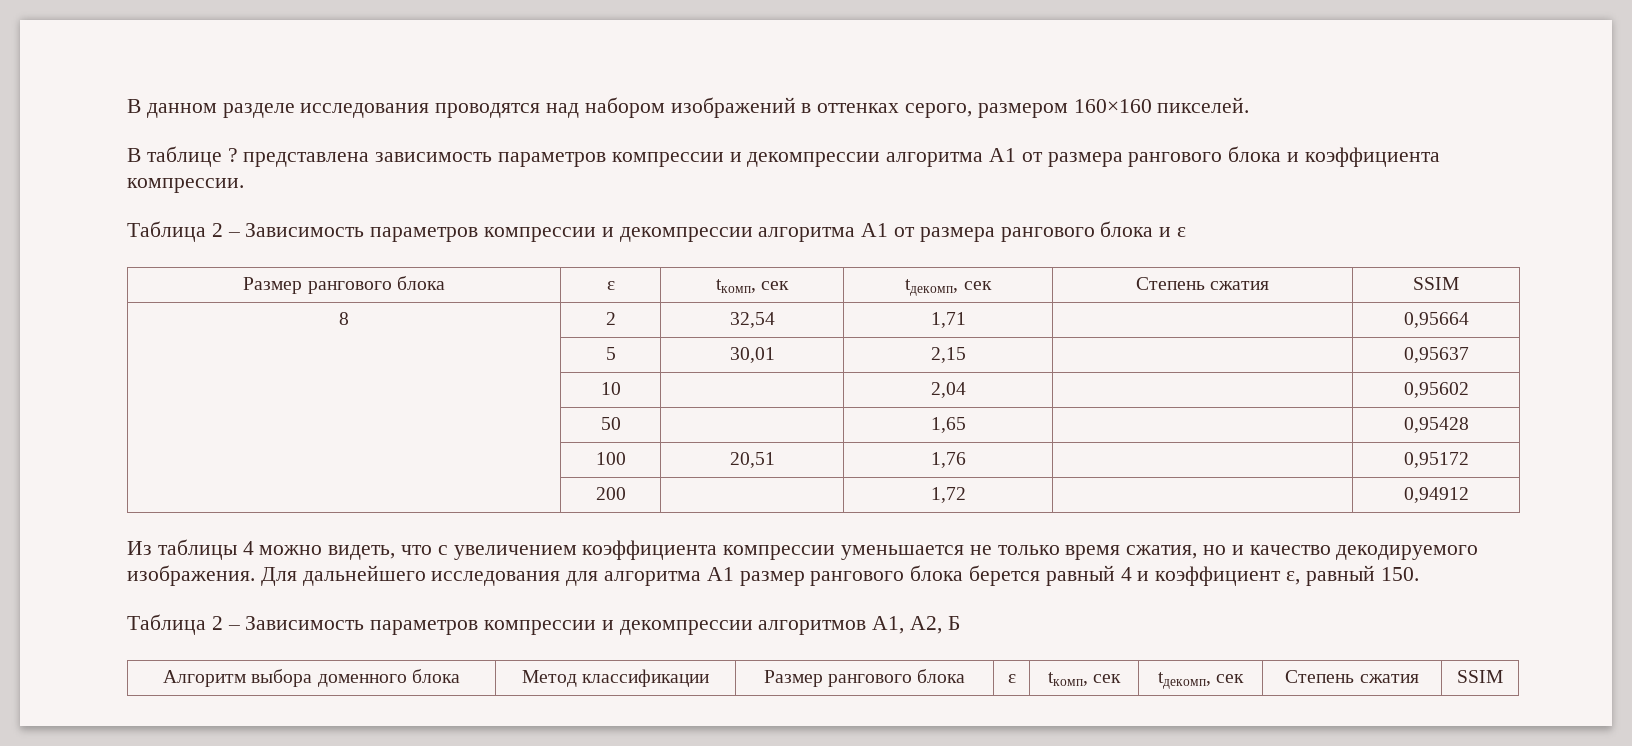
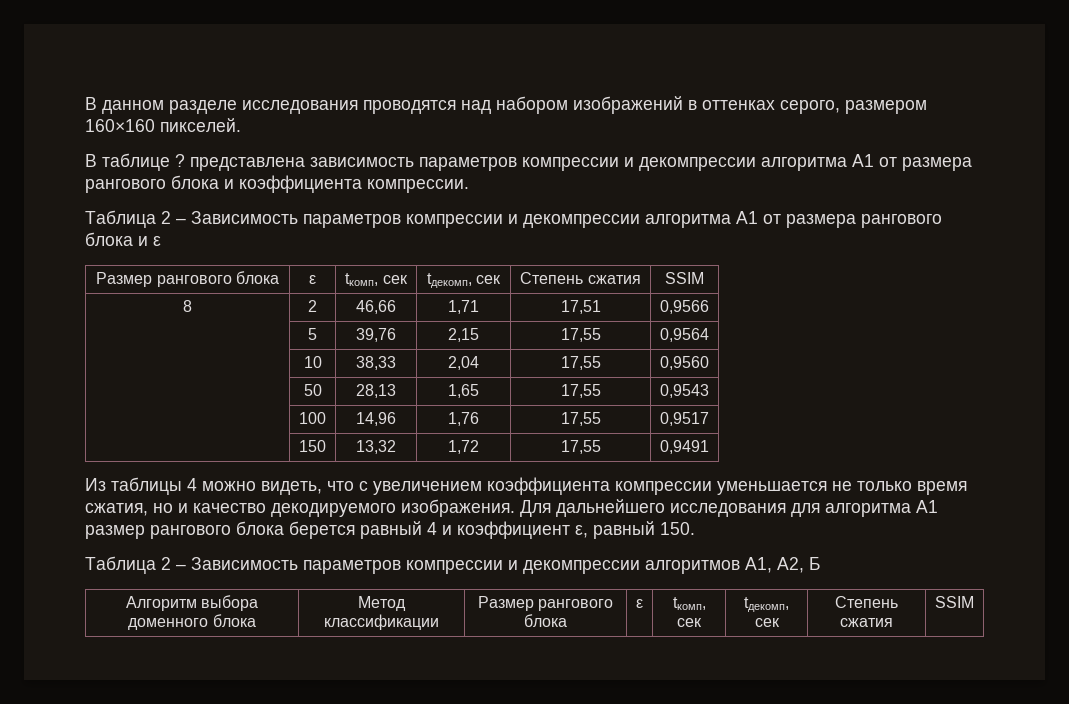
[729,312,775,328] 32,54 -> [356,300,396,314] 46,66
[1403,312,1469,328] | 0,95664 -> [560,300,601,314] [660,300,709,314] 17,51 | 0,9566
[729,347,775,363] 30,01 -> [356,328,396,342] 39,76
[1403,347,1469,363] | 0,95637 -> [560,328,601,342] [660,328,709,342] 17,55 | 0,9564
(621, 388) none -> [356,356,396,370] 38,33
[1403,382,1469,398] | 0,95602 -> [560,356,601,370] [660,356,709,370] 17,55 | 0,9560
(621, 423) none -> [356,384,396,398] 28,13
[1403,417,1469,433] | 0,95428 -> [560,384,601,398] [660,384,709,398] 17,55 | 0,9543
[729,452,775,468] 20,51 -> [356,412,396,426] 14,96
[1403,452,1469,468] [595,487,626,500] | 0,95172 // | 200 | -> [560,412,601,426] [660,412,709,426] [299,440,326,452] [356,440,396,454] 17,55 | 0,9517 // | 150 | 13,32
[1403,487,1469,503] | 0,94912 -> [560,440,601,454] [660,440,709,454] 17,55 | 0,9491

